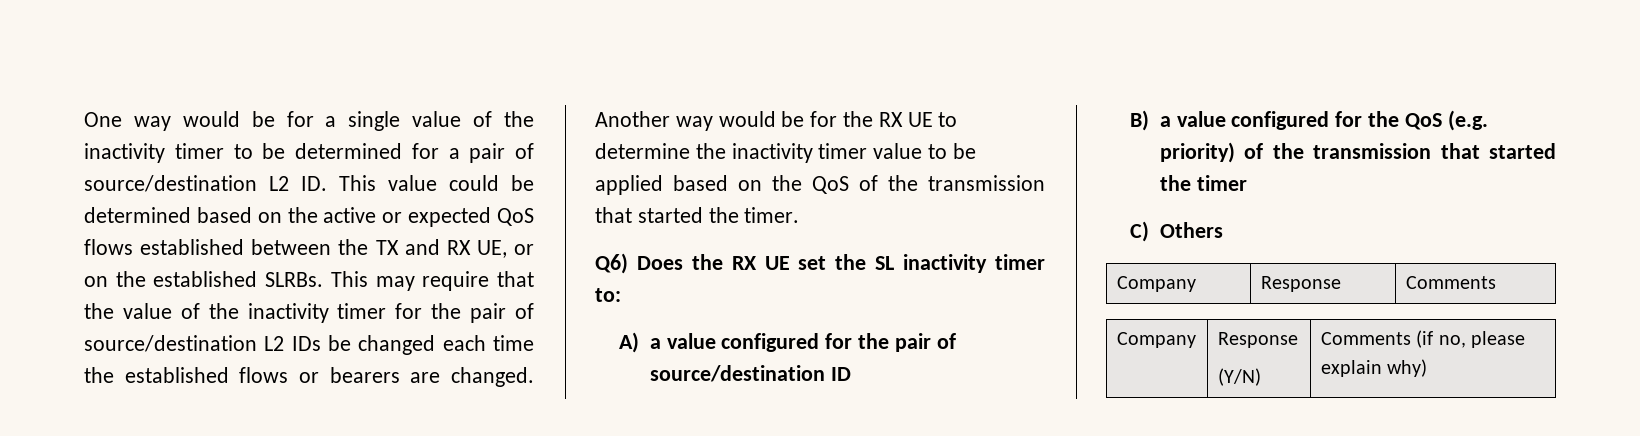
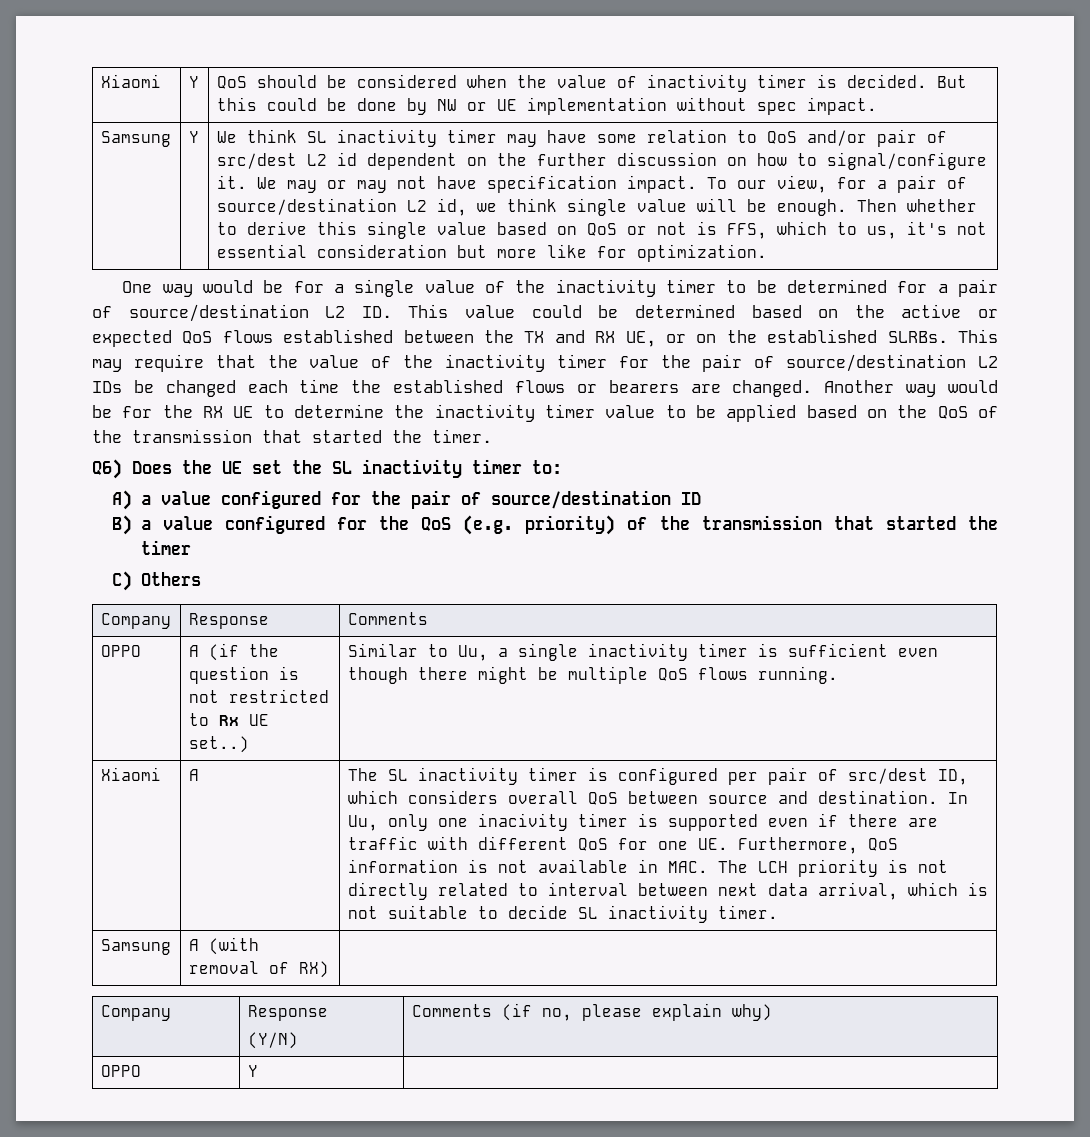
(84, 119) none -> [100,74,161,88] [188,76,199,88] [216,74,967,92] [216,97,877,115] [100,131,171,147] [188,131,199,143] [216,129,947,147] [216,152,987,170] [216,175,967,193] [216,198,977,216] [216,221,987,239] [216,244,767,262] Xiaomi | Y | QoS should be considered when the value of inactivity timer is decided. But this could be done by NW or UE implementation without spec impact. // Samsung | Y | We think SL inactivity timer may have some relation to QoS and/or pair of src/dest L2 id dependent on the further discussion on how to signal/configure it. We may or may not have specification impact. To our view, for a pair of source/destination L2 id, we think single value will be enough. Then whether to derive this single value based on QoS or not is FFS, which to us, it's not essential consideration but more like for optimization. //
[731,256,757,270] RX -> (212, 467) none
(1496, 282) none -> [100,645,141,657] [188,643,279,661] [188,666,299,684] [188,689,329,703] [188,713,269,726] [188,736,249,753] [347,643,938,661] [347,666,838,684] [100,767,161,781] [188,769,199,781] [347,767,968,785] [347,790,968,805] [347,813,938,831] [347,836,898,854] [347,859,948,877] [347,882,988,900] [347,905,778,923] [100,939,171,955] [188,937,259,955] [188,961,329,978] // OPPO | A (if the question is not restricted to Rx UE set..) | Similar to Uu, a single inactivity timer is sufficient even though there might be multiple QoS flows running. // Xiaomi | A | The SL inactivity timer is configured per pair of src/dest ID, which considers overall QoS between source and destination. In Uu, only one inacivity timer is supported even if there are traffic with different QoS for one UE. Furthermore, QoS information is not available in MAC. The LCH priority is not directly related to interval between next data arrival, which is not suitable to decide SL inactivity timer. // Samsung | A (with removal of RX) |
(1428, 368) none -> [100,1065,141,1077] [247,1065,258,1077] // OPPO | Y |

